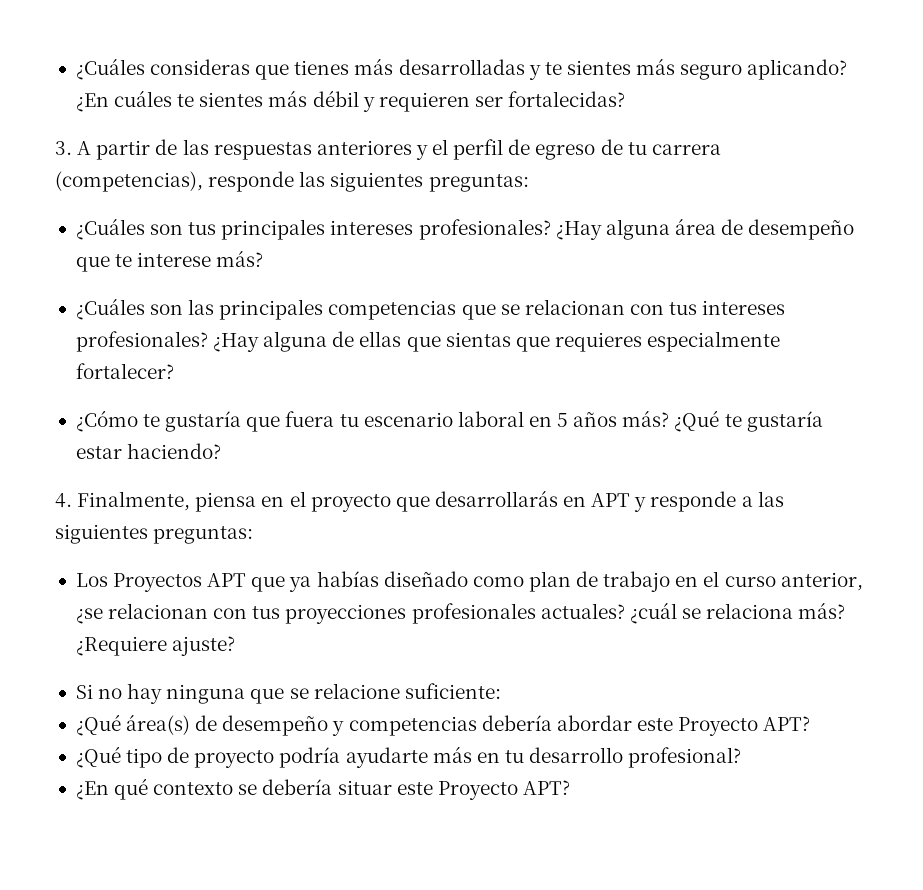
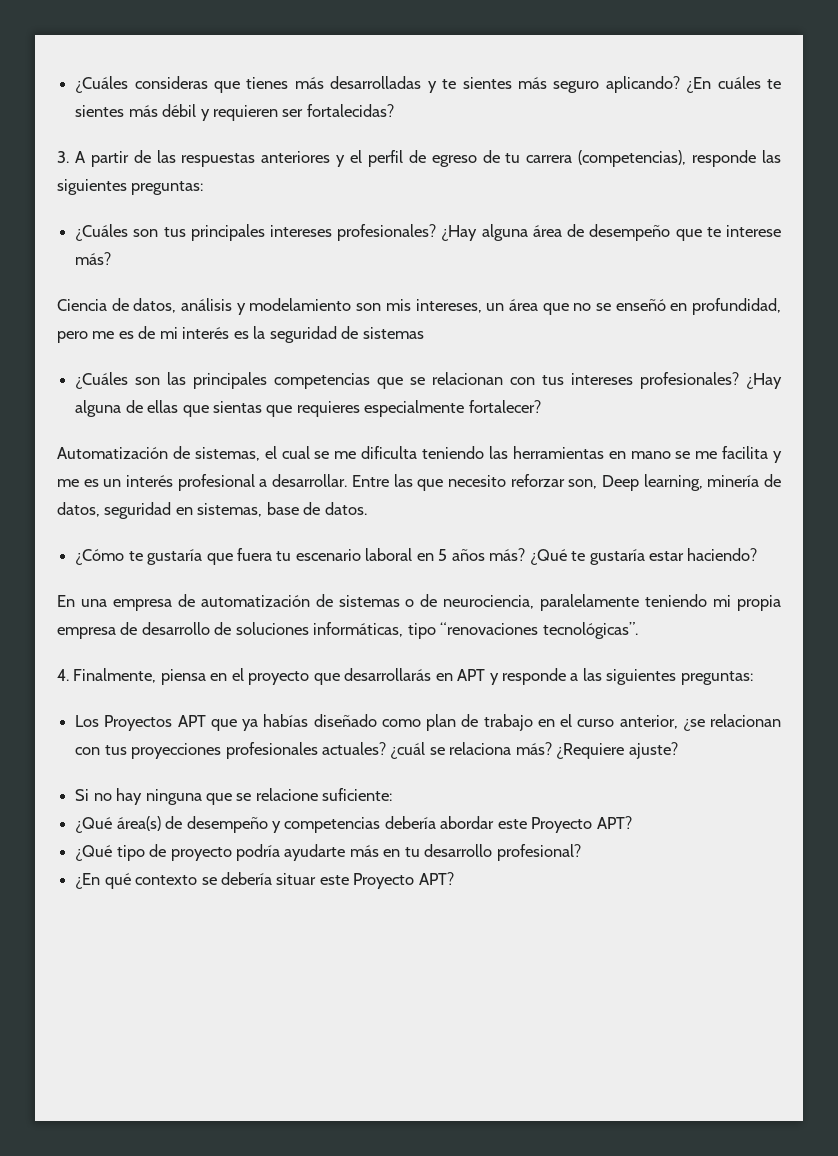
(264, 258) none -> [57,298,781,315] [57,326,424,343] // Ciencia de datos, análisis y modelamiento son mis intereses, un área que no se enseñó en profundidad, pero me es de mi interés es la seguridad de sistemas
(174, 371) none -> [57,446,782,463] [57,474,781,491] [57,502,367,519] // Automatización de sistemas, el cual se me dificulta teniendo las herramientas en mano se me facilita y me es un interés profesional a desarrollar. Entre las que necesito reforzar son, Deep learning, minería de datos, seguridad en sistemas, base de datos.
(222, 451) none -> [57,594,781,611] [57,622,638,639] // En una empresa de automatización de sistemas o de neurociencia, paralelamente teniendo mi propia empresa de desarrollo de soluciones informáticas, tipo “renovaciones tecnológicas”.

